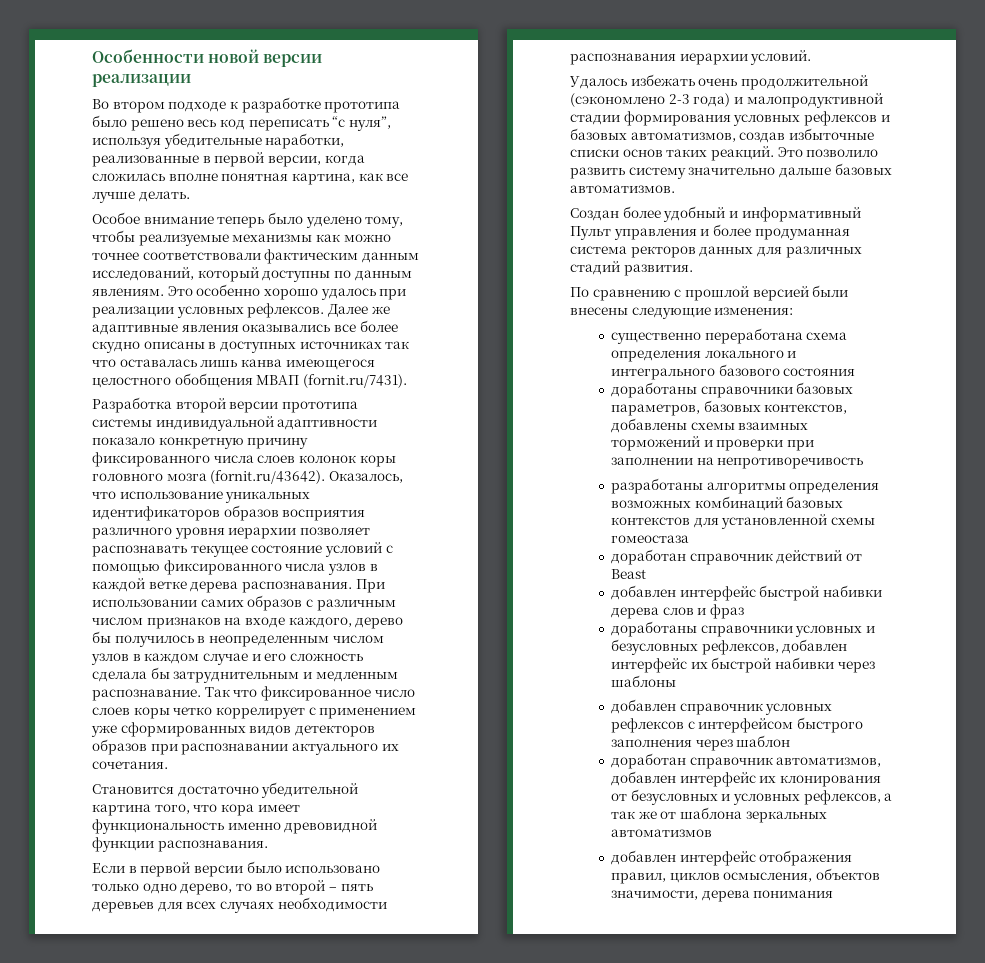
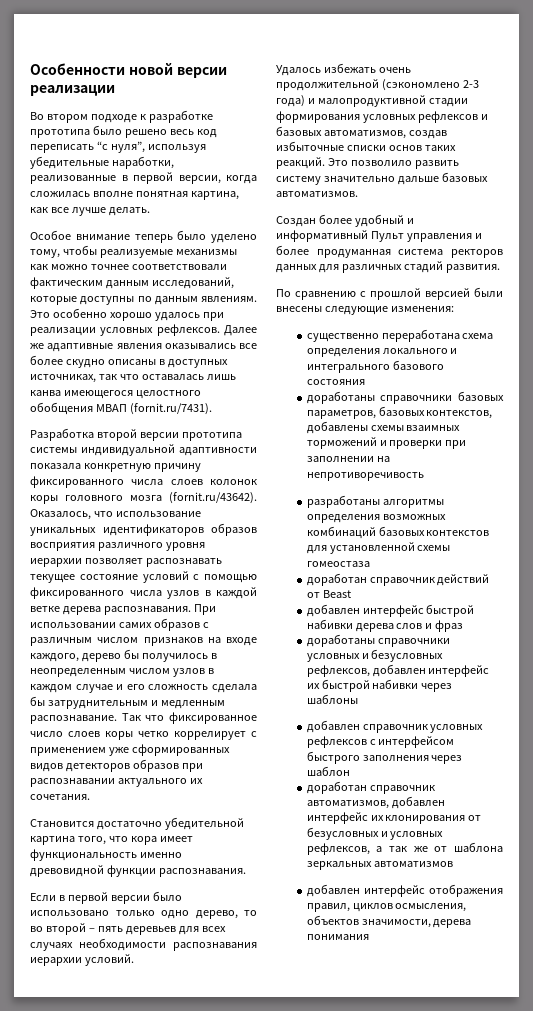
[197,267,259,282] который -> [30,296,77,305] которые
[299,341,382,349] источниках -> [30,374,96,383] источниках,
[92,437,155,445] показало -> [30,463,81,469] показала

